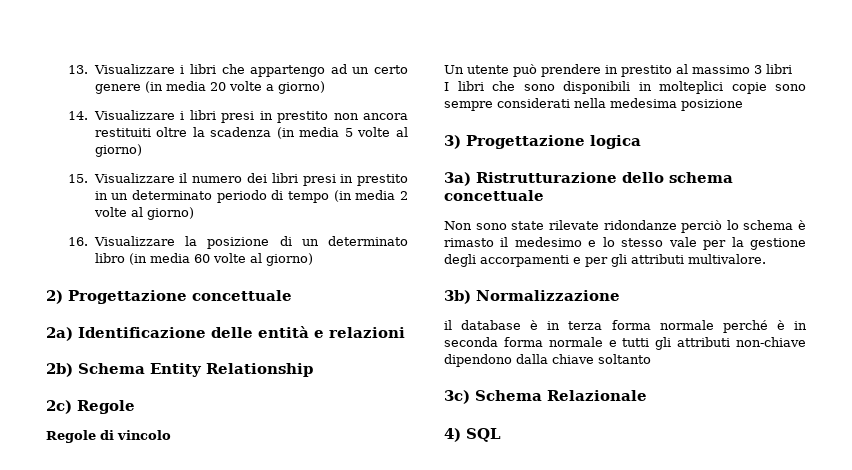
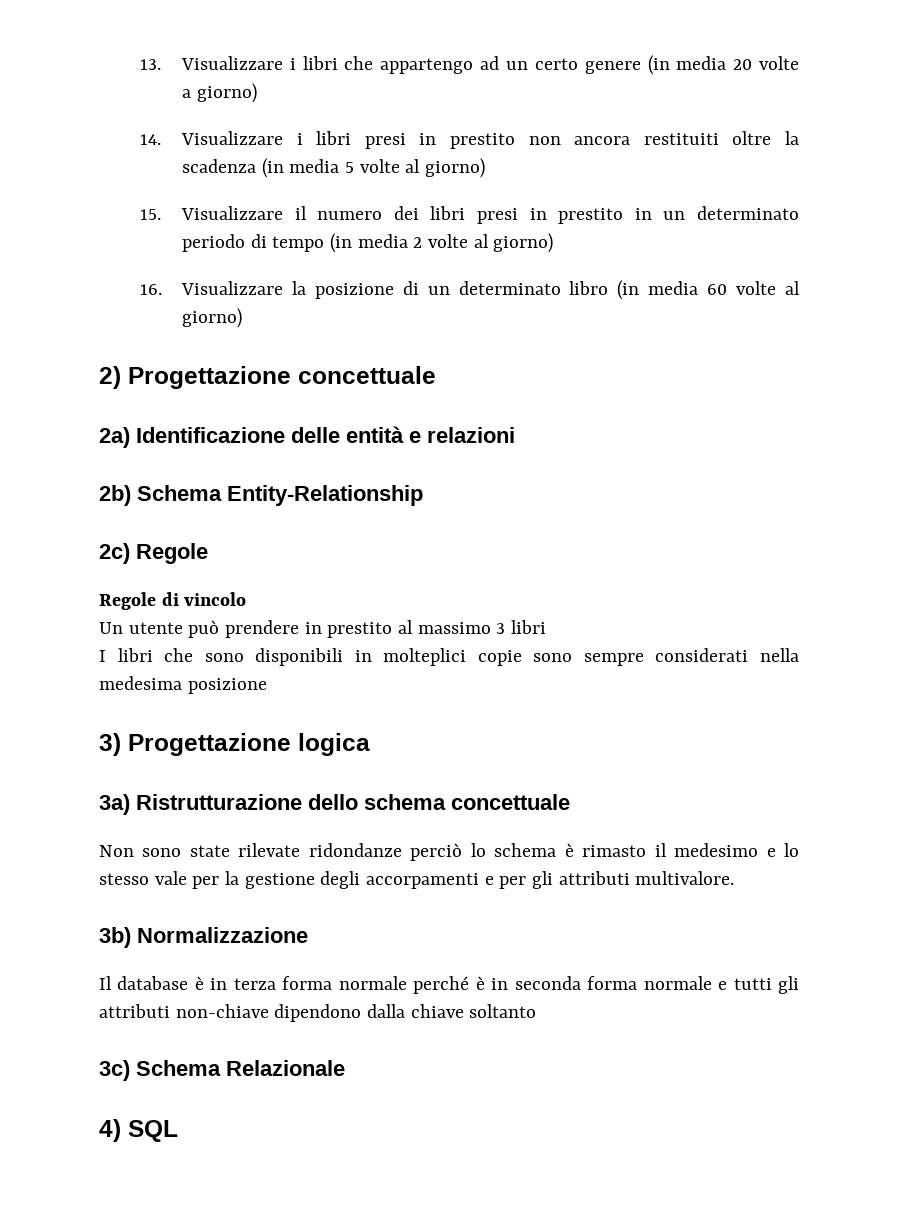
[150,363,313,377] Entity Relationship -> [227,485,423,506] Entity-Relationship
[444,320,452,330] il -> [99,976,112,990] Il

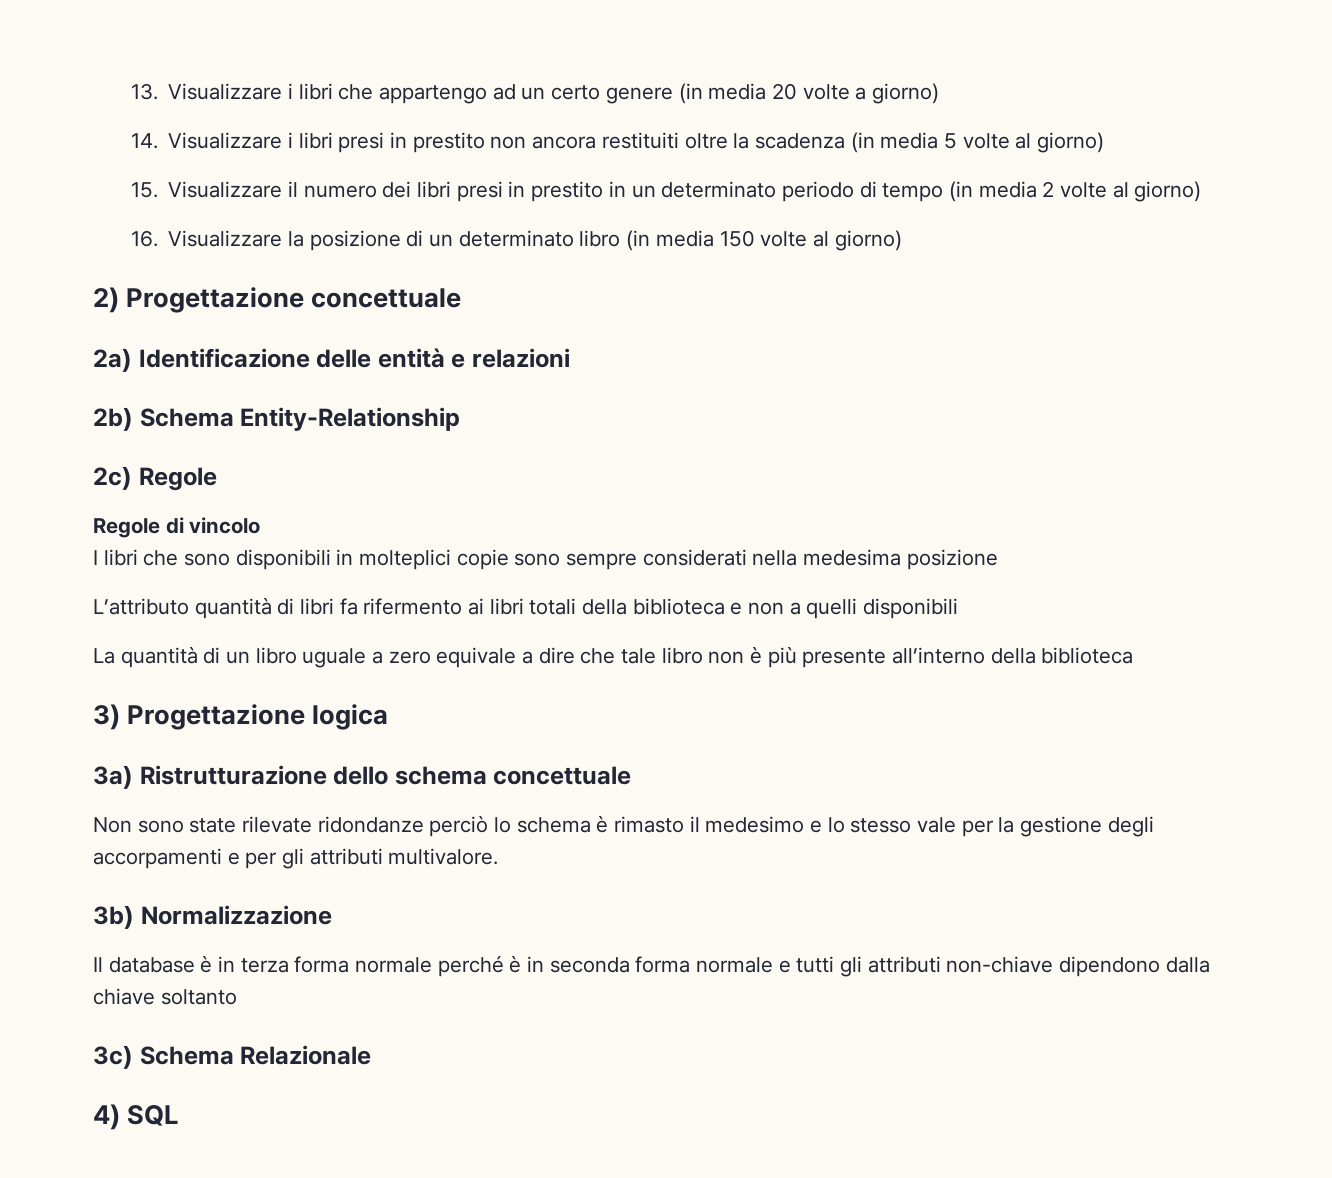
[707,284,728,295] 60 -> [719,230,755,247] 150
[99,620,547,638] // Un utente può prendere in prestito al massimo 3 libri -> (261, 525) none
(267, 686) none -> [93,597,959,619] [93,646,1134,668] // L’attributo quantità di libri fa rifermento ai libri totali della biblioteca e non a quelli disponibili // La quantità di un libro uguale a zero equivale a dire che tale libro non è più presente all’interno della biblioteca

